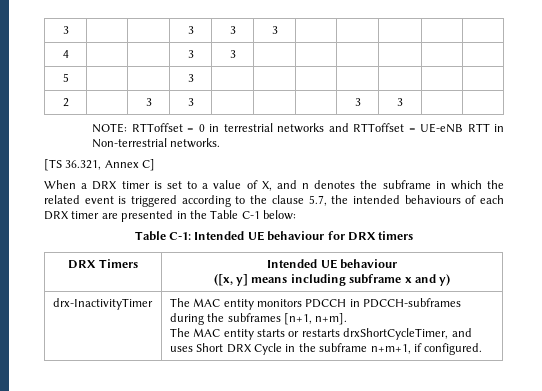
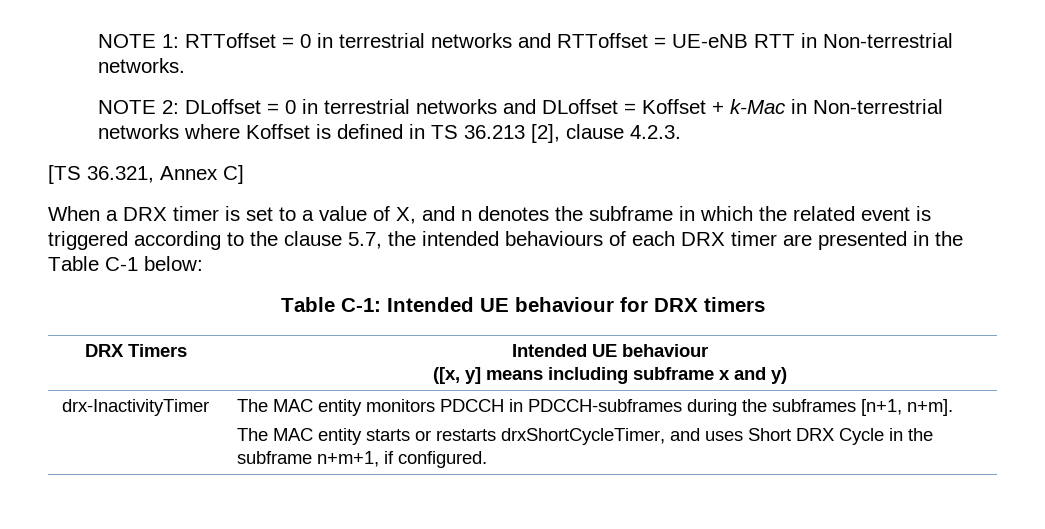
[62,26,69,34] [187,26,194,34] [229,26,236,34] [271,26,278,34] [62,50,69,58] [187,50,194,58] [229,50,236,58] [62,73,69,82] [187,74,194,82] [62,98,69,107] [145,98,152,106] [187,98,194,106] [354,98,361,106] [397,98,403,106] [92,123,128,133] 3 | | | 3 | 3 | 3 | | | | | // 4 | | | 3 | 3 | | | | | | // 5 | | | 3 | | | | | | | // 2 | | 3 | 3 | | | | 3 | 3 | | // NOTE: -> [98,34,180,48] NOTE 1:
(221, 143) none -> [98,99,944,114] [98,124,682,143] // NOTE 2: DLoffset = 0 in terrestrial networks and DLoffset = Koffset + k-Mac in Non-terrestrial networks where Koffset is defined in TS 36.213 [2], clause 4.2.3.

